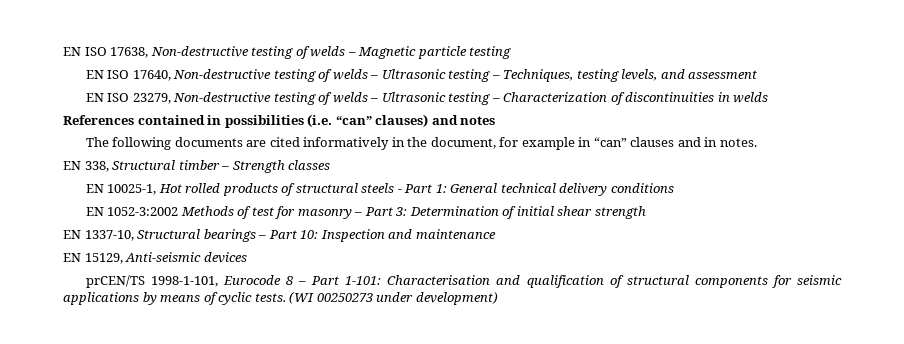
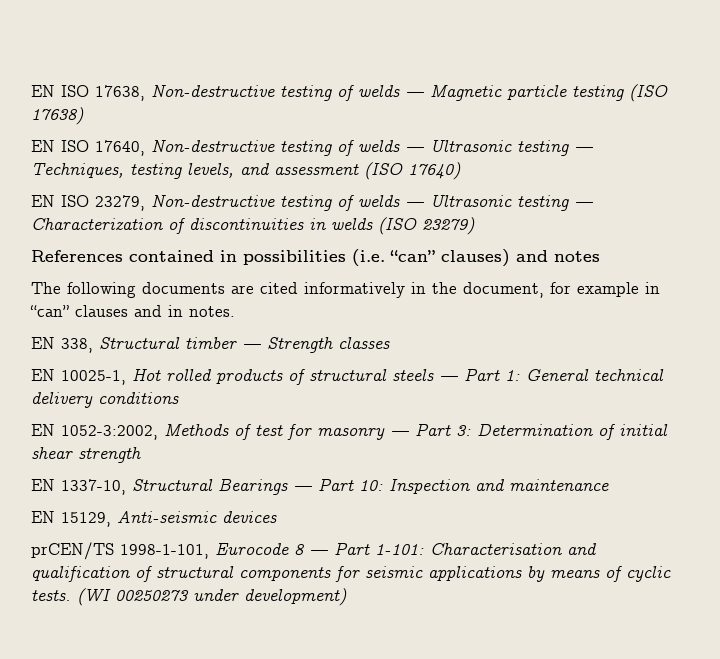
[347,52,356,56] – -> [405,92,425,97] —
(512, 52) none -> [629,84,668,102] [31,107,84,125] (ISO 17638)
[370,69,500,82] – Ultrasonic testing – -> [405,139,594,156] — Ultrasonic testing —
(758, 74) none -> [364,162,461,180] (ISO 17640)
[370,92,500,105] – Ultrasonic testing – -> [405,194,594,211] — Ultrasonic testing —
(769, 97) none -> [378,217,475,235] (ISO 23279)
[221,166,230,170] – -> [242,344,262,349] —
[397,189,402,193] - -> [439,376,459,381] —
[107,207,179,216] 1052-3:2002 -> [61,425,158,440] 1052-3:2002,
[354,212,363,216] – -> [390,431,410,436] —
[203,229,267,242] bearings – -> [218,478,313,495] Bearings —
[298,281,307,285] – -> [309,550,329,555] —

